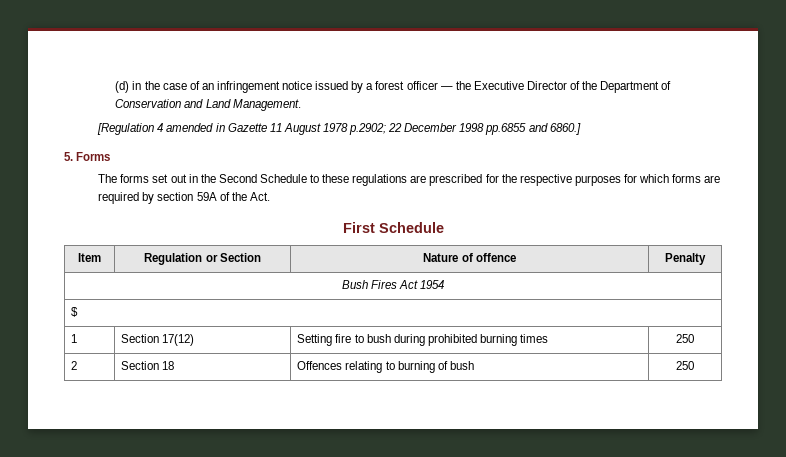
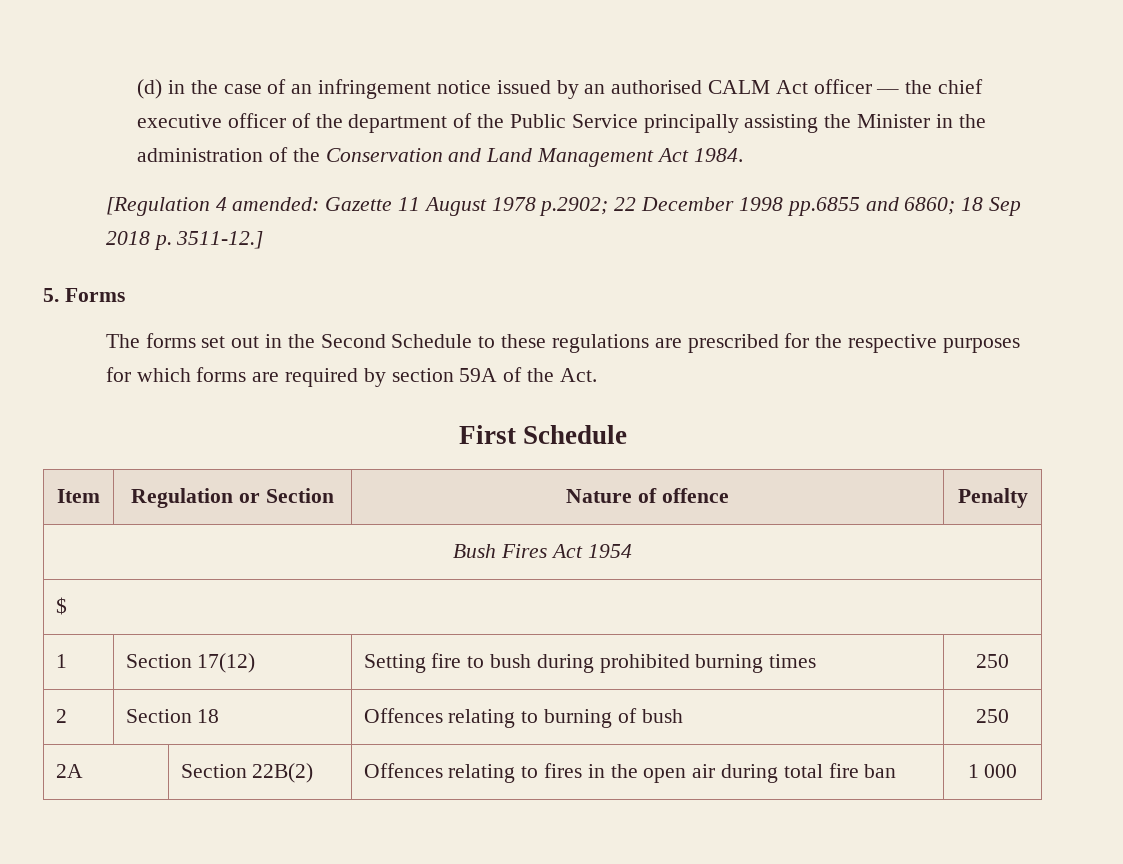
[366,81,672,93] [115,99,301,111] a forest officer — the Executive Director of the Department of Conservation and Land Management. -> [584,79,983,94] [137,113,986,133] [137,147,743,167] an authorised CALM Act officer — the chief executive officer of the department of the Public Service principally assisting the Minister in the administration of the Conservation and Land Management Act 1984.
[166,123,225,132] amended in -> [232,197,320,211] amended:
[549,123,581,135] 6860.] -> [904,197,1021,216] [105,231,264,250] 6860; 18 Sep 2018 p. 3511-12.]
(694, 365) none -> [55,764,83,778] [180,763,314,783] [363,763,897,783] [967,764,1018,778] // 2A | Section 22B(2) | Offences relating to fires in the open air during total fire ban | 1 000

